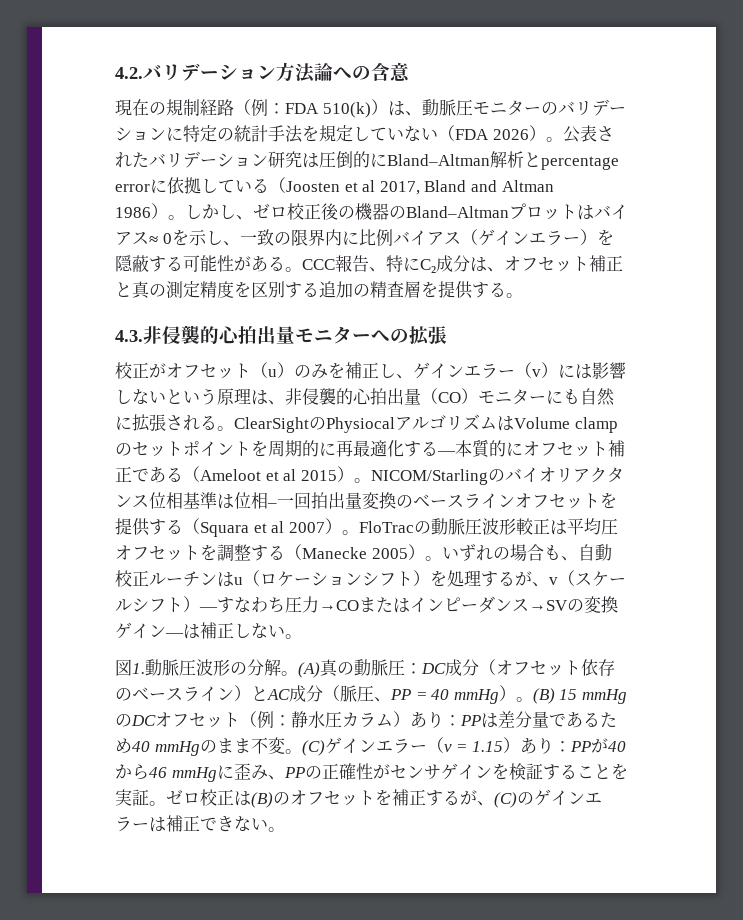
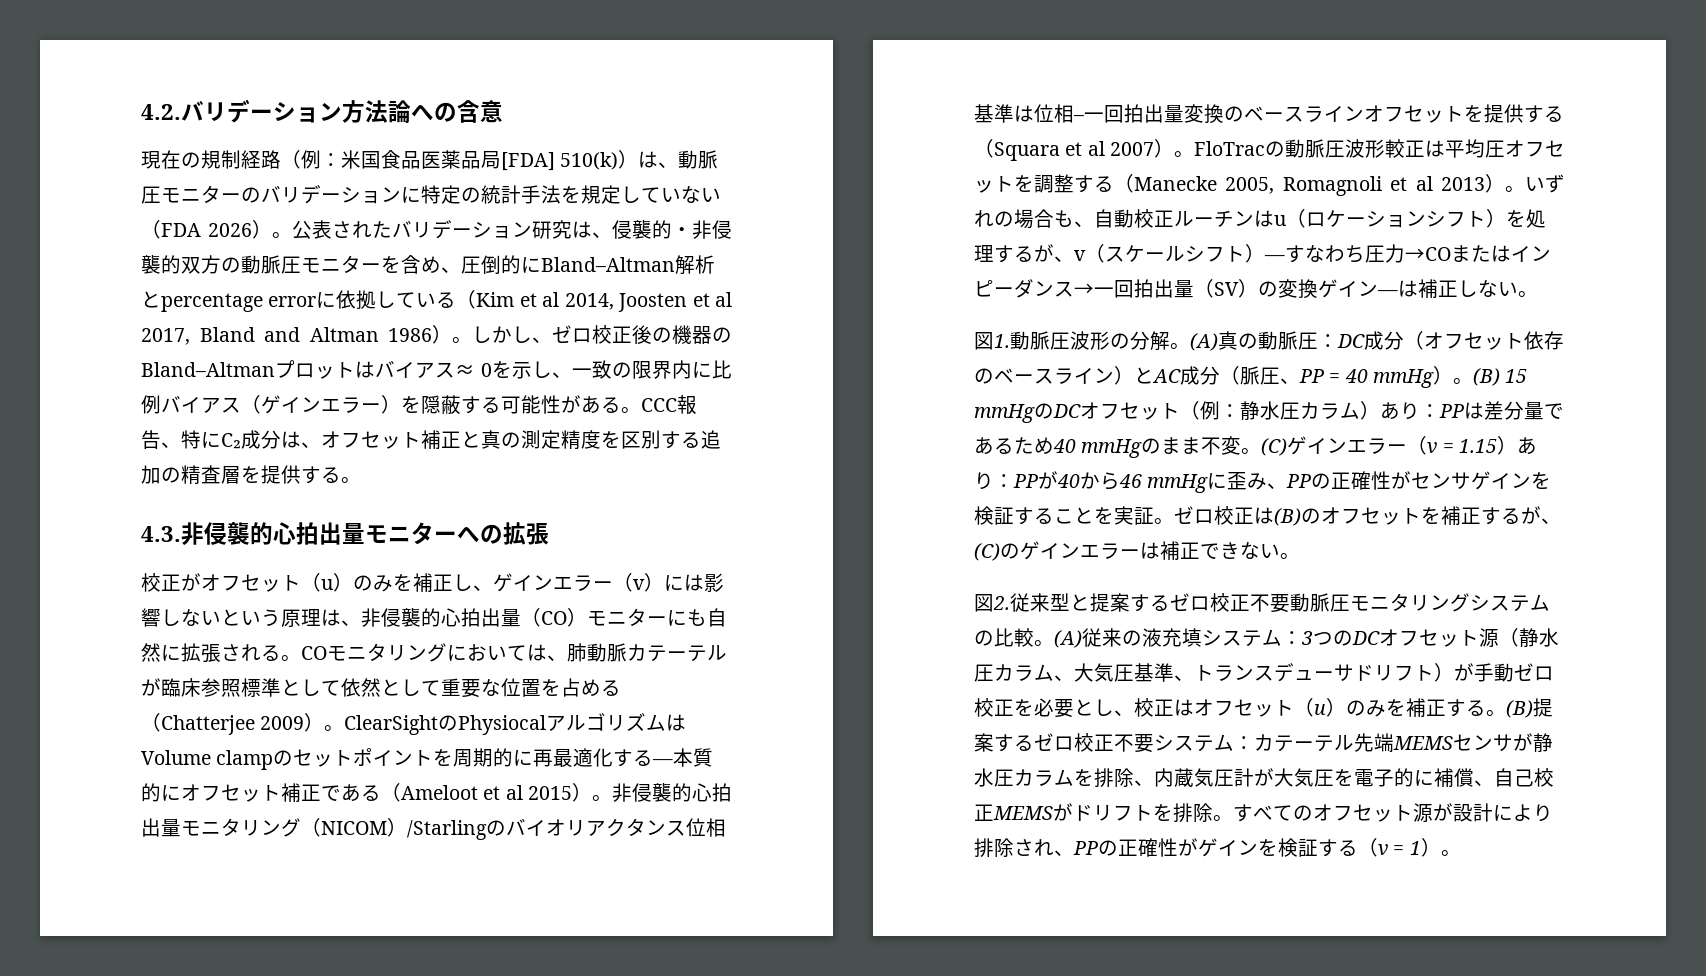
[285,103,319,114] FDA -> [341,150,555,171] 米国食品医薬品局[FDA]
(319, 160) none -> [592,220,732,239] [141,255,461,274] 、侵襲的・非侵襲的双方の動脈圧モニターを含め、
(286, 185) none -> [476,292,614,310] Kim et al 2014,
(234, 428) none -> [301,643,727,662] [141,678,621,698] [141,713,345,735] COモニタリングにおいては、肺動脈カテーテルが臨床参照標準として依然として重要な位置を占める（Chatterjee 2009）。
[370,469,488,485] NICOM/Starling -> [612,783,733,802] [141,818,487,840] 非侵襲的心拍出量モニタリング（NICOM）/Starling
[371,548,408,559] 2005 -> [1225,176,1485,196] 2005, Romagnoli et al 2013
[529,600,568,611] →SV -> [1074,279,1258,298] →一回拍出量（SV）
(285, 829) none -> [974,593,1550,613] [974,628,1559,648] [974,663,1554,682] [974,698,1553,718] [974,733,1553,753] [974,768,1554,788] [974,803,1553,823] [974,838,1461,858] // 図2.従来型と提案するゼロ校正不要動脈圧モニタリングシステムの比較。(A)従来の液充填システム：3つのDCオフセット源（静水圧カラム、大気圧基準、トランスデューサドリフト）が手動ゼロ校正を必要とし、校正はオフセット（u）のみを補正する。(B)提案するゼロ校正不要システム：カテーテル先端MEMSセンサが静水圧カラムを排除、内蔵気圧計が大気圧を電子的に補償、自己校正MEMSがドリフトを排除。すべてのオフセット源が設計により排除され、PPの正確性がゲインを検証する（v = 1）。

